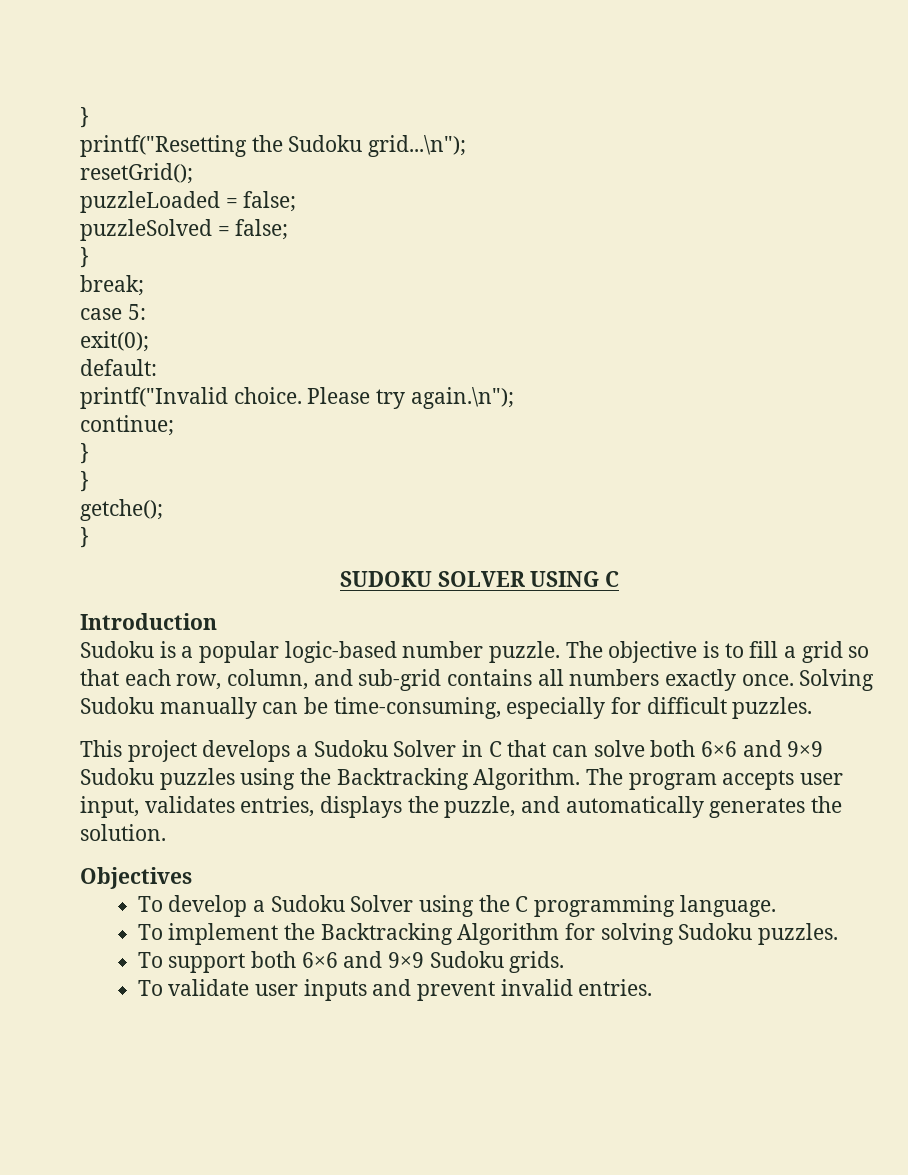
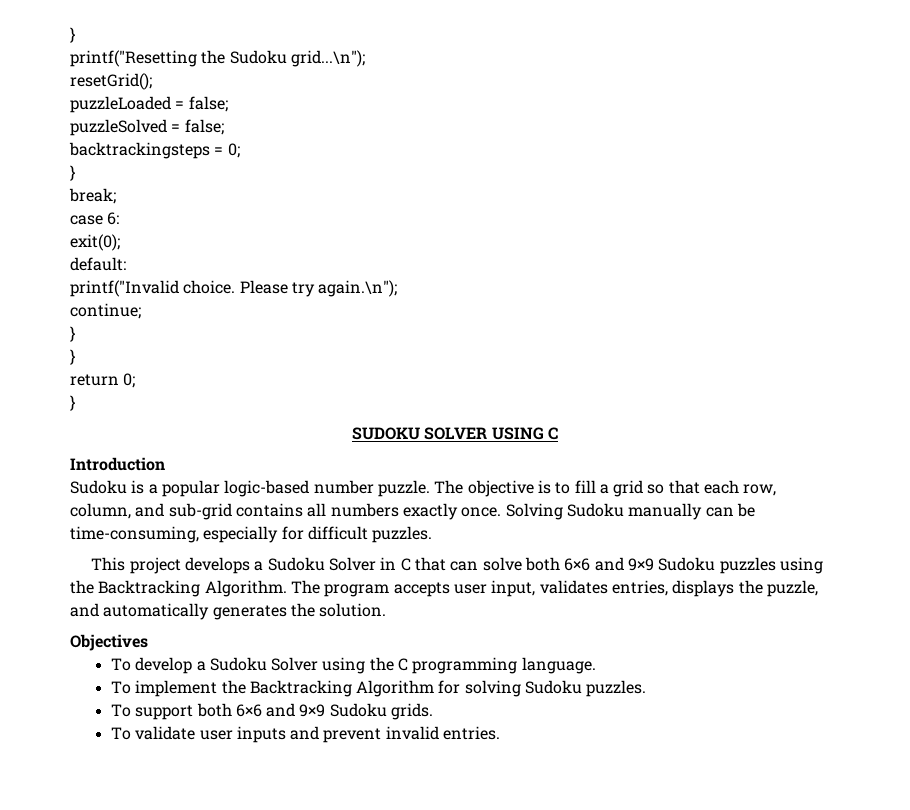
(289, 229) none -> [69,142,240,159] // backtrackingsteps = 0;
[127,304,146,320] 5: -> [107,212,120,225] 6:
[80,499,163,521] getche(); -> [70,373,136,388] return 0;

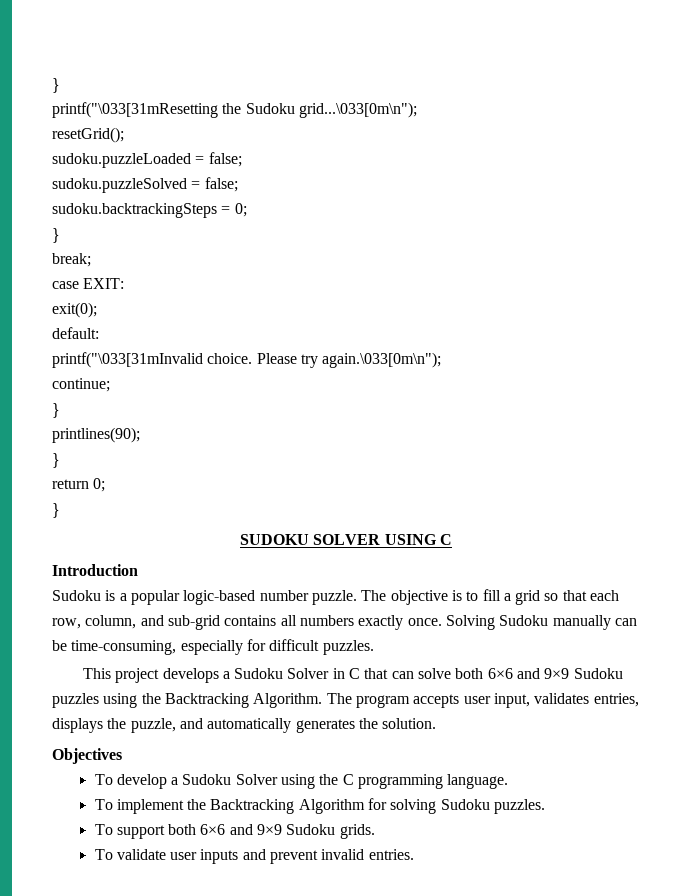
[70,27,75,43] [70,50,197,67] } // printf("Resetting -> [52,78,60,93] [52,102,218,118] } // printf("\033[31mResetting
[290,50,365,67] grid...\n"); -> [298,102,417,118] grid...\033[0m\n");
[70,96,228,113] [70,119,224,136] [69,142,210,159] puzzleLoaded = false; // puzzleSolved = false; // backtrackingsteps -> [52,152,242,168] [52,177,238,193] [52,203,217,218] sudoku.puzzleLoaded = false; // sudoku.puzzleSolved = false; // sudoku.backtrackingSteps
[107,212,120,225] 6: -> [83,278,125,289] EXIT:
[70,280,179,297] printf("Invalid -> [52,352,203,368] printf("\033[31mInvalid
[318,280,398,297] again.\n"); -> [322,352,442,368] again.\033[0m\n");
(75, 334) none -> [52,427,140,443] // printlines(90);

